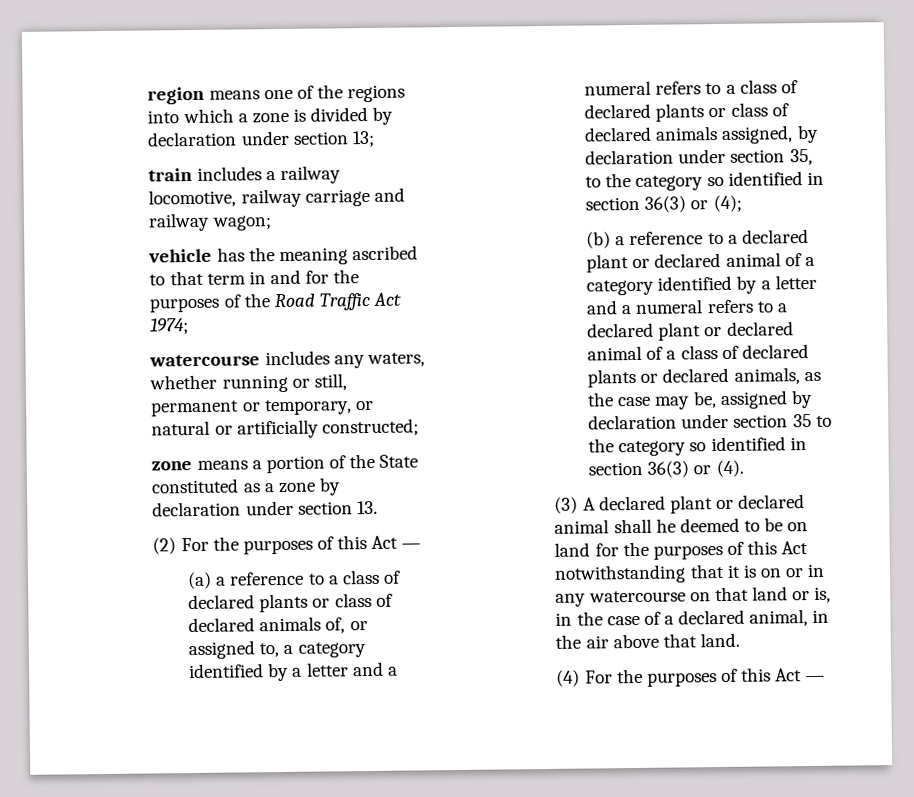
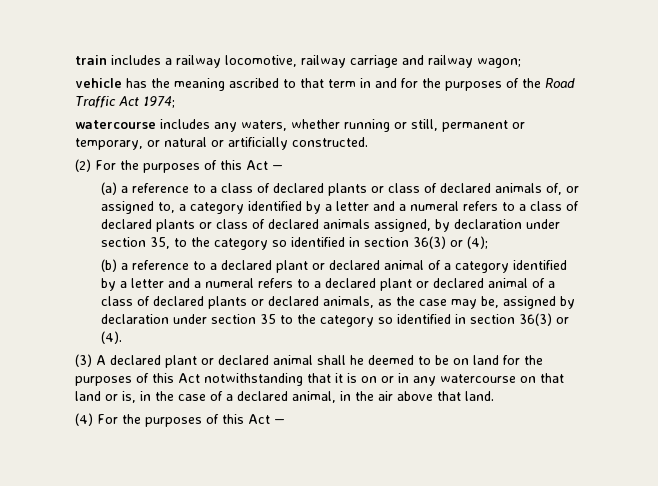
[147,84,406,105] [147,106,394,125] [147,130,375,148] region means one of the regions into which a zone is divided by declaration under section 13; // -> (75, 60) none
[321,418,419,437] [151,453,419,474] [151,477,341,496] [152,500,378,517] constructed; // zone means a portion of the State constituted as a zone by declaration under section 13. -> [292,137,369,147] constructed.

